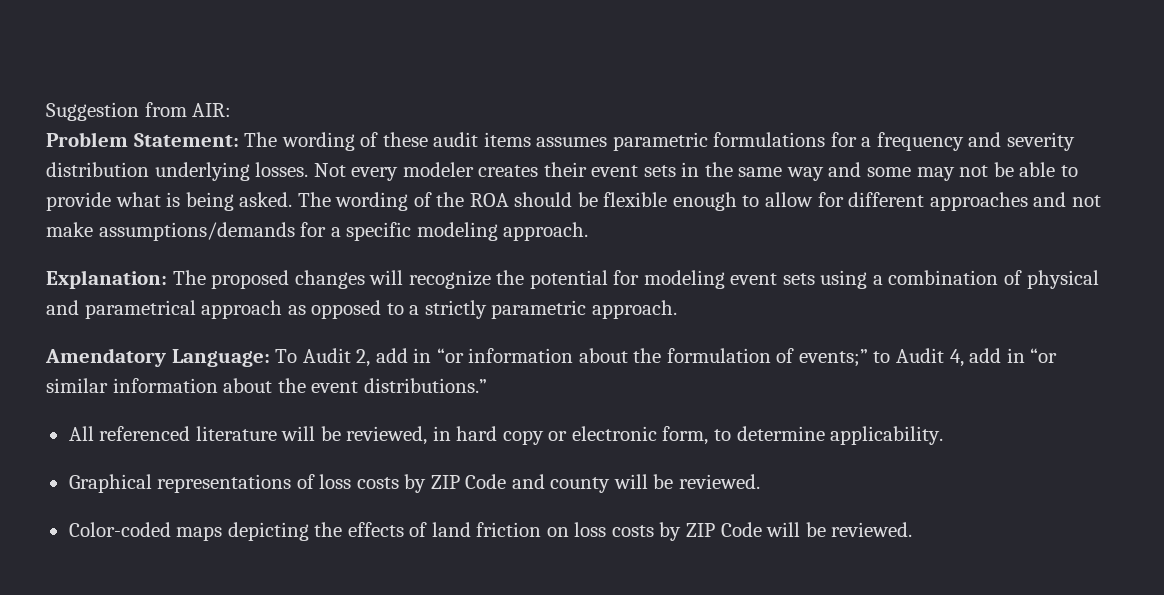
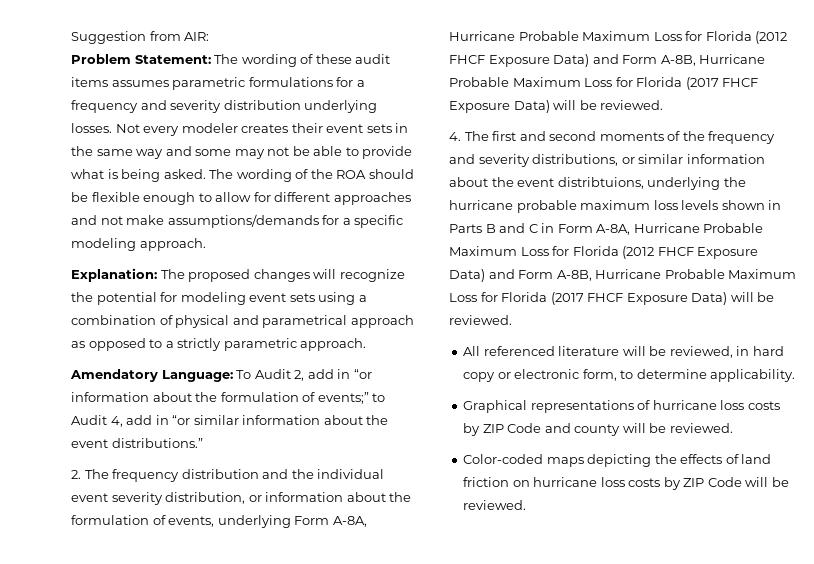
(487, 385) none -> [71,469,385,482] [71,492,412,505] [71,515,367,528] [449,31,788,44] [449,54,766,67] [449,77,759,90] [449,100,664,113] [449,131,776,144] [449,154,765,167] [449,177,746,190] [449,200,782,213] [449,223,764,235] [449,246,759,259] [449,269,797,282] [449,292,775,305] [449,315,512,325] // 2. The frequency distribution and the individual event severity distribution, or information about the formulation of events, underlying Form A-8A, Hurricane Probable Maximum Loss for Florida (2012 FHCF Exposure Data) and Form A-8B, Hurricane Probable Maximum Loss for Florida (2017 FHCF Exposure Data) will be reviewed. // 4. The first and second moments of the frequency and severity distributions, or similar information about the event distribtuions, underlying the hurricane probable maximum loss levels shown in Parts B and C in Form A-8A, Hurricane Probable Maximum Loss for Florida (2012 FHCF Exposure Data) and Form A-8B, Hurricane Probable Maximum Loss for Florida (2017 FHCF Exposure Data) will be reviewed.
(315, 481) none -> [652,400,717,410] hurricane
(569, 532) none -> [533,477,598,487] hurricane

